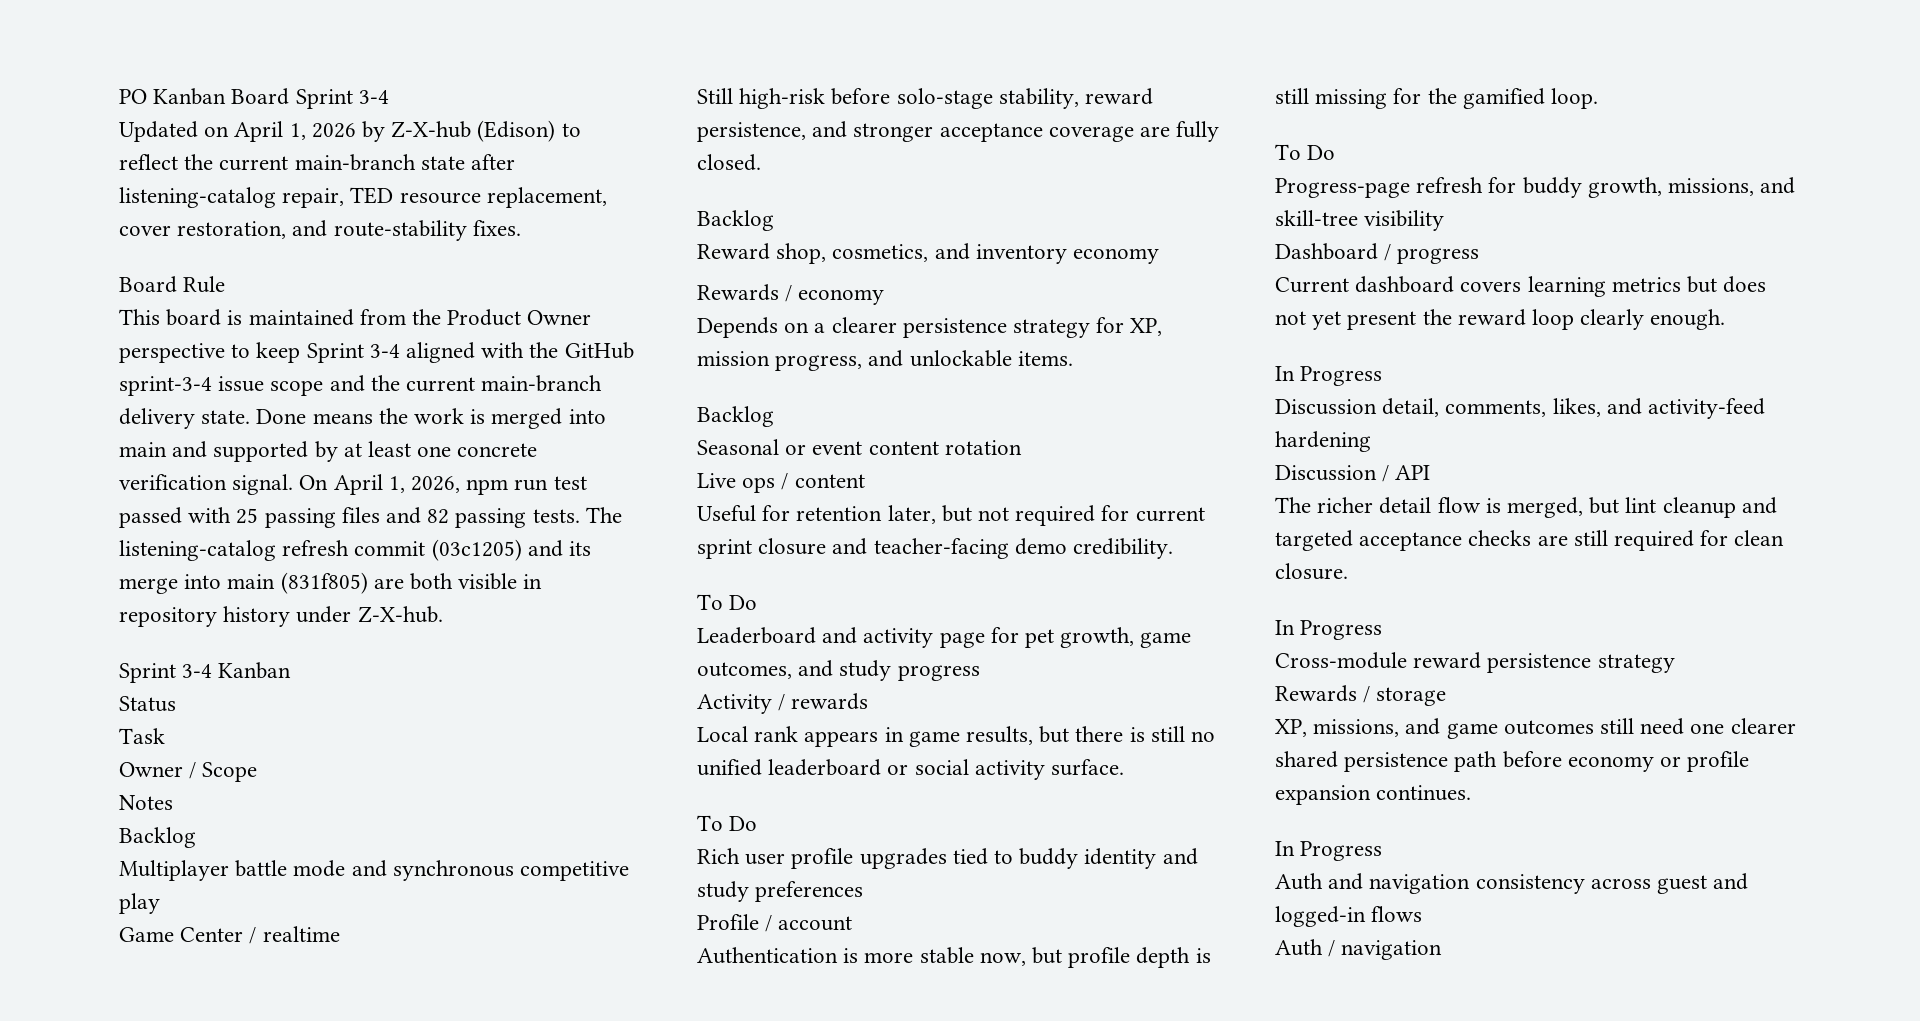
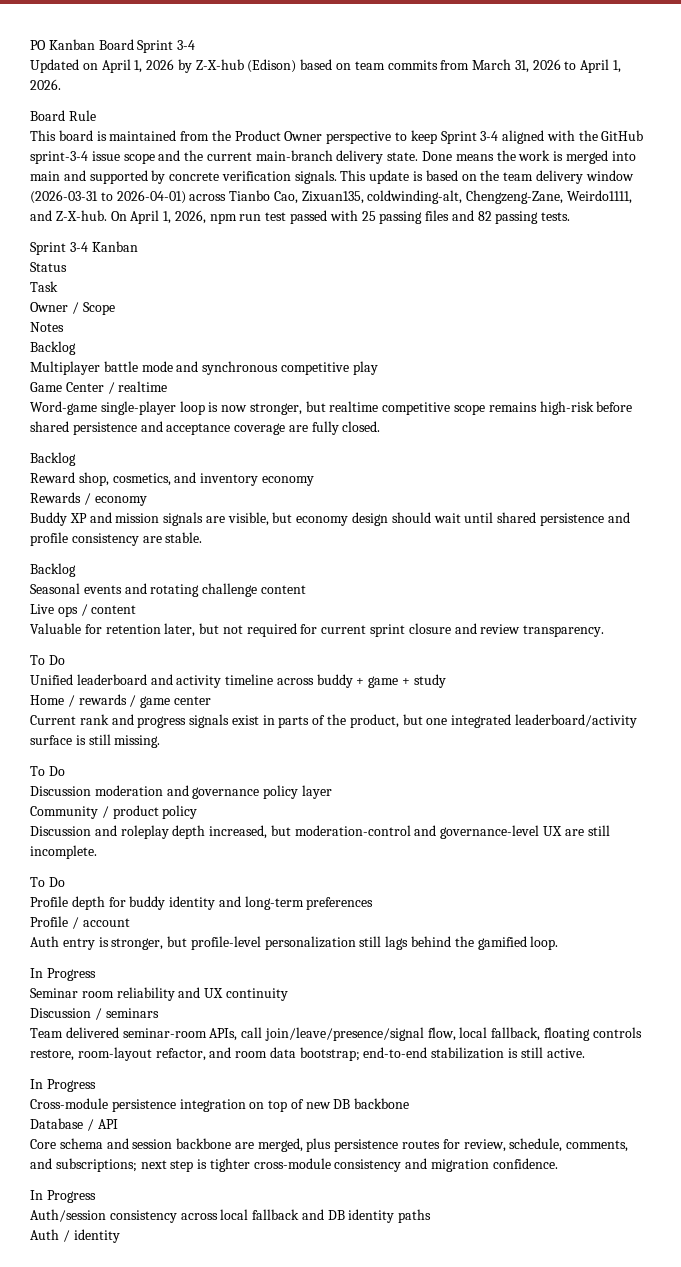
[561,123,581,137] [119,154,516,171] [119,187,607,208] [119,220,521,241] to reflect the current main-branch state after listening-catalog repair, TED resource replacement, cover restoration, and route-stability fixes. -> [300,59,622,73] [30,79,61,90] based on team commits from March 31, 2026 to April 1, 2026.
[343,441,538,457] [119,474,294,495] at least one concrete verification signal. -> [169,170,634,184] [30,190,633,204] [30,210,107,221] concrete verification signals. This update is based on the team delivery window (2026-03-31 to 2026-04-01) across Tianbo Cao, Zixuan135, coldwinding-alt, Chengzeng-Zane, Weirdo1111, and Z-X-hub.
[585,507,622,523] [119,539,592,561] [119,572,543,594] [119,606,443,627] The listening-catalog refresh commit (03c1205) and its merge into main (831f805) are both visible in repository history under Z-X-hub. -> (571, 216) none
[697,88,1154,109] [697,121,934,142] Still high-risk before solo-stage stability, reward persistence, and stronger -> [30,401,633,415] [30,421,163,435] Word-game single-player loop is now stronger, but realtime competitive scope remains high-risk before shared persistence and
[697,317,1163,338] [697,350,1073,371] [697,406,774,427] [697,439,1022,455] Depends on a clearer persistence strategy for XP, mission progress, and unlockable items. // Backlog // Seasonal or event content rotation -> [30,512,630,526] [30,532,203,546] [30,563,76,577] [30,583,306,597] Buddy XP and mission signals are visible, but economy design should wait until shared persistence and profile consistency are stable. // Backlog // Seasonal events and rotating challenge content
[697,505,756,522] Useful -> [30,623,81,634] Valuable
[873,538,1174,559] [697,594,758,610] [697,627,1192,648] [697,660,980,681] [697,694,772,714] teacher-facing demo credibility. // To Do // Leaderboard and activity page for pet growth, game outcomes, and study progress // Activity -> [480,624,605,637] [30,655,65,665] [30,674,446,688] [30,695,64,705] review transparency. // To Do // Unified leaderboard and activity timeline across buddy + game + study // Home
[697,726,1216,747] [697,759,1125,780] [697,815,758,831] [697,848,1014,869] // Local rank appears in game results, but there is still no unified leaderboard or social activity surface. // To Do // Rich user profile upgrades tied to -> [129,695,211,708] [30,714,637,728] [30,734,161,748] [30,766,65,776] [30,785,332,799] [30,805,198,819] [30,825,610,839] [30,845,97,859] [30,877,65,887] [30,896,126,910] / game center // Current rank and progress signals exist in parts of the product, but one integrated leaderboard/activity surface is still missing. // To Do // Discussion moderation and governance policy layer // Community / product policy // Discussion and roleplay depth increased, but moderation-control and governance-level UX are still incomplete. // To Do // Profile depth for
[697,881,749,902] study -> [244,896,304,910] long-term
[697,947,1211,968] [1275,88,1599,109] [1275,144,1336,160] [1275,177,1796,198] [1275,210,1445,231] [1275,243,1480,264] [1275,276,1767,297] [1275,309,1726,330] [1275,366,1383,386] [1275,398,1766,419] [1275,431,1371,452] [1275,465,1431,482] [1275,497,1777,518] [1275,530,1785,551] [1275,563,1348,580] [1275,620,1383,640] [1275,652,1675,673] [1275,685,1447,706] [1275,718,1796,739] [1275,751,1750,772] [1275,785,1472,805] [1275,841,1383,861] [1275,873,1749,894] [1275,906,1423,927] Authentication is more stable now, but profile depth is still missing for the gamified loop. // To Do // Progress-page refresh for buddy growth, missions, and skill-tree visibility // Dashboard / progress // Current dashboard covers learning metrics but does not yet present the reward loop clearly enough. // In Progress // Discussion detail, comments, likes, and activity-feed hardening // Discussion / API // The richer detail flow is merged, but lint cleanup and targeted acceptance checks are still required for clean closure. // In Progress // Cross-module reward persistence strategy // Rewards / storage // XP, missions, and game outcomes still need one clearer shared persistence path before economy or profile expansion continues. // In Progress // Auth and navigation consistency across guest and logged-in flows -> [30,936,559,950] [30,968,96,981] [30,987,288,1001] [30,1008,159,1020] [30,1027,642,1041] [30,1047,585,1061] [30,1079,96,1092] [30,1098,410,1112] [30,1118,118,1131] [30,1138,629,1152] [30,1158,558,1172] [30,1190,96,1203] [30,1209,432,1223] Auth entry is stronger, but profile-level personalization still lags behind the gamified loop. // In Progress // Seminar room reliability and UX continuity // Discussion / seminars // Team delivered seminar-room APIs, call join/leave/presence/signal flow, local fallback, floating controls restore, room-layout refactor, and room data bootstrap; end-to-end stabilization is still active. // In Progress // Cross-module persistence integration on top of new DB backbone // Database / API // Core schema and session backbone are merged, plus persistence routes for review, schedule, comments, and subscriptions; next step is tighter cross-module consistency and migration confidence. // In Progress // Auth/session consistency across local fallback and DB identity paths
[1341,940,1443,960] navigation -> [73,1229,120,1243] identity

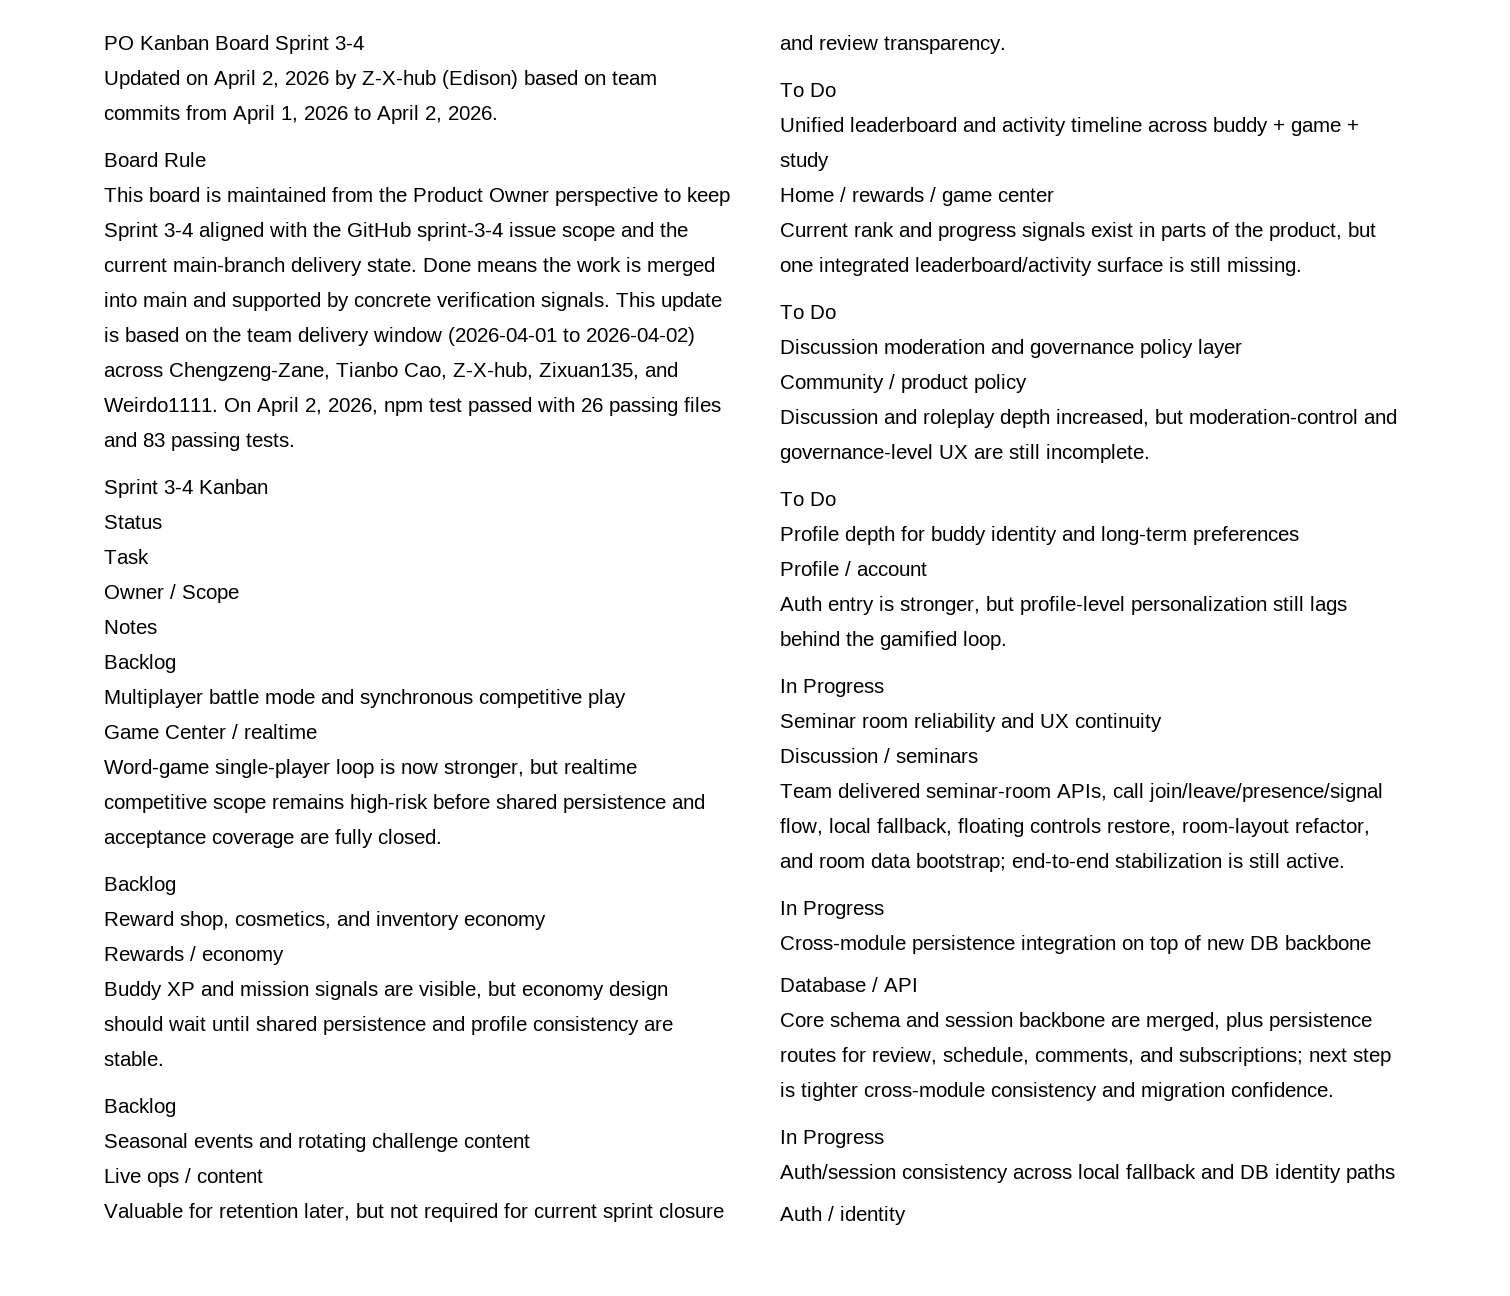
[134,60,143,73] 1, -> [262,71,279,88] 2,
[472,59,529,73] March 31, -> [233,105,298,124] April 1,
[613,60,622,73] 1, -> [425,106,442,123] 2,
[30,190,633,204] [30,210,107,221] (2026-03-31 to 2026-04-01) across Tianbo Cao, Zixuan135, coldwinding-alt, Chengzeng-Zane, Weirdo1111, and Z-X-hub. -> [448,327,695,346] [104,362,678,381] [104,397,218,412] (2026-04-01 to 2026-04-02) across Chengzeng-Zane, Tianbo Cao, Z-X-hub, Zixuan135, and Weirdo1111.
[163,211,172,224] 1, -> [305,398,322,415] 2,
[239,214,262,221] run -> (423, 408) none
[361,211,376,221] 25 -> [581,398,603,412] 26
[477,211,492,221] 82 -> [143,433,165,447] 83

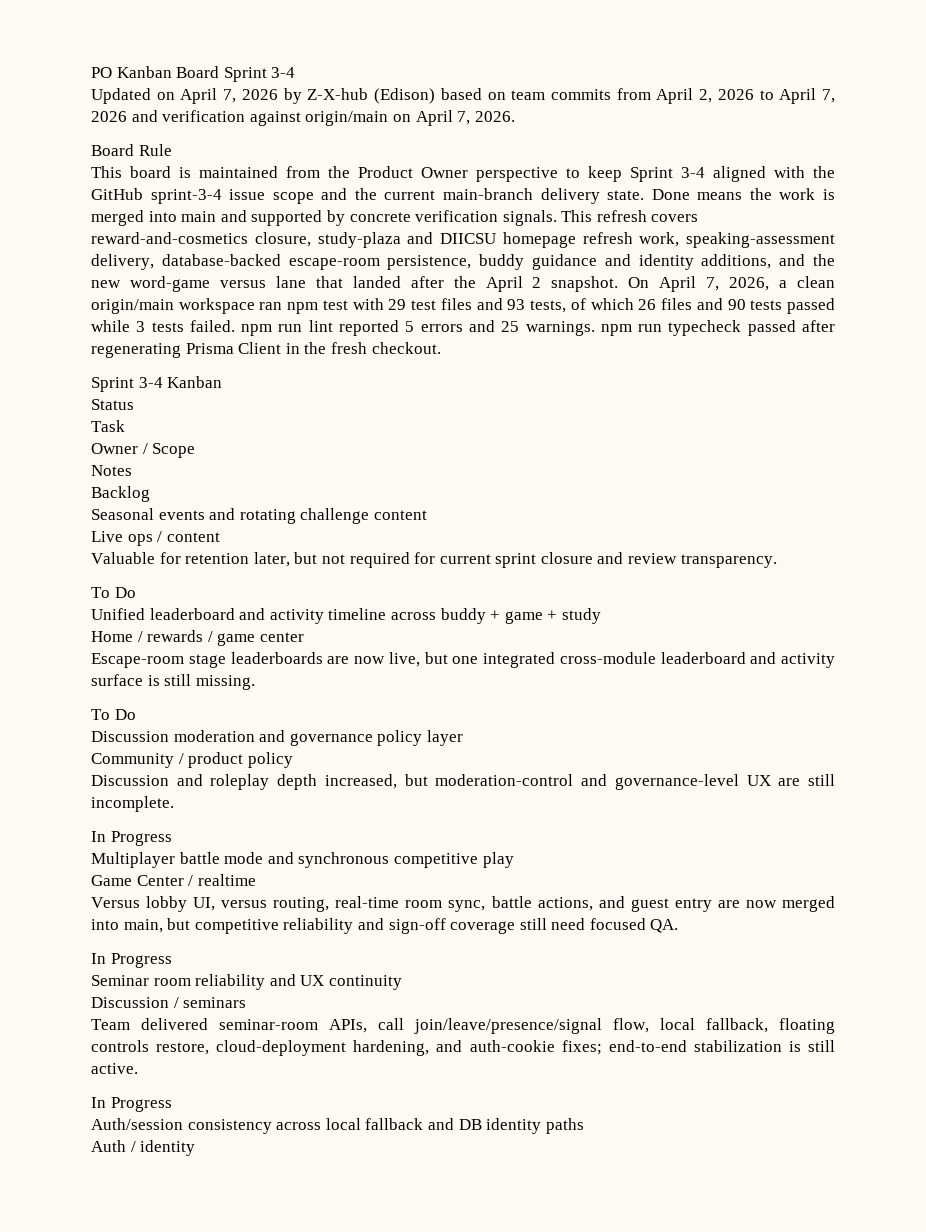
[262,71,279,88] 2, -> [223,89,237,103] 7,
[281,106,298,123] 1, -> [699,89,713,103] 2,
[425,106,442,123] 2, -> [821,89,835,103] [91,110,471,126] 7, 2026 and verification against origin/main on April 7,
[661,292,722,311] [104,327,695,346] [104,362,678,381] [104,397,721,416] [104,432,295,451] update is based on the team delivery window (2026-04-01 to 2026-04-02) across Chengzeng-Zane, Tianbo Cao, Z-X-hub, Zixuan135, and Weirdo1111. On April 2, 2026, npm test passed with 26 passing files and 83 passing tests. -> [596,210,699,222] [91,232,835,248] [91,254,835,270] [91,276,835,292] [91,298,835,314] [91,320,835,336] [91,342,441,358] refresh covers reward-and-cosmetics closure, study-plaza and DIICSU homepage refresh work, speaking-assessment delivery, database-backed escape-room persistence, buddy guidance and identity additions, and the new word-game versus lane that landed after the April 2 snapshot. On April 7, 2026, a clean origin/main workspace ran npm test with 29 test files and 93 tests, of which 26 files and 90 tests passed while 3 tests failed. npm run lint reported 5 errors and 25 warnings. npm run typecheck passed after regenerating Prisma Client in the fresh checkout.
[104,689,626,708] [104,724,317,739] [104,759,637,778] [104,794,705,813] [104,829,442,848] [104,876,176,895] [104,911,546,930] [104,946,284,965] [104,981,668,1000] [104,1016,673,1035] [104,1051,164,1066] [104,1098,176,1117] // Multiplayer battle mode and synchronous competitive play // Game Center / realtime // Word-game single-player loop is now stronger, but realtime competitive scope remains high-risk before shared persistence and acceptance coverage are fully closed. // Backlog // Reward shop, cosmetics, and inventory economy // Rewards / economy // Buddy XP and mission signals are visible, but economy design should wait until shared persistence and profile consistency are stable. // Backlog -> (150, 494) none
[780,222,1376,241] [780,257,1092,276] Current rank and progress signals exist in parts of the product, but one integrated leaderboard/activity -> [91,652,835,668] Escape-room stage leaderboards are now live, but one integrated cross-module leaderboard and activity
[780,492,836,506] [780,526,1299,545] [780,561,927,576] [780,596,1347,615] [780,631,1007,650] To Do // Profile depth for buddy identity and long-term preferences // Profile / account // Auth entry is stronger, but profile-level personalization still lags behind the gamified loop. -> [91,831,172,846] [91,852,514,868] [91,874,256,886] [91,896,836,912] [91,918,679,934] In Progress // Multiplayer battle mode and synchronous competitive play // Game Center / realtime // Versus lobby UI, versus routing, real-time room sync, battle actions, and guest entry are now merged into main, but competitive reliability and sign-off coverage still need focused QA.
[1182,818,1370,837] [780,853,1006,872] room-layout refactor, and room data bootstrap; -> [216,1040,602,1056] cloud-deployment hardening, and auth-cookie fixes;
[780,935,1371,954] [780,977,918,992] [780,1012,1372,1031] [780,1047,1391,1066] [780,1082,1334,1101] [780,1130,884,1148] // Cross-module persistence integration on top of new DB backbone // Database / API // Core schema and session backbone are merged, plus persistence routes for review, schedule, comments, and subscriptions; next step is tighter cross-module consistency and migration confidence. // In Progress -> (172, 1104) none

